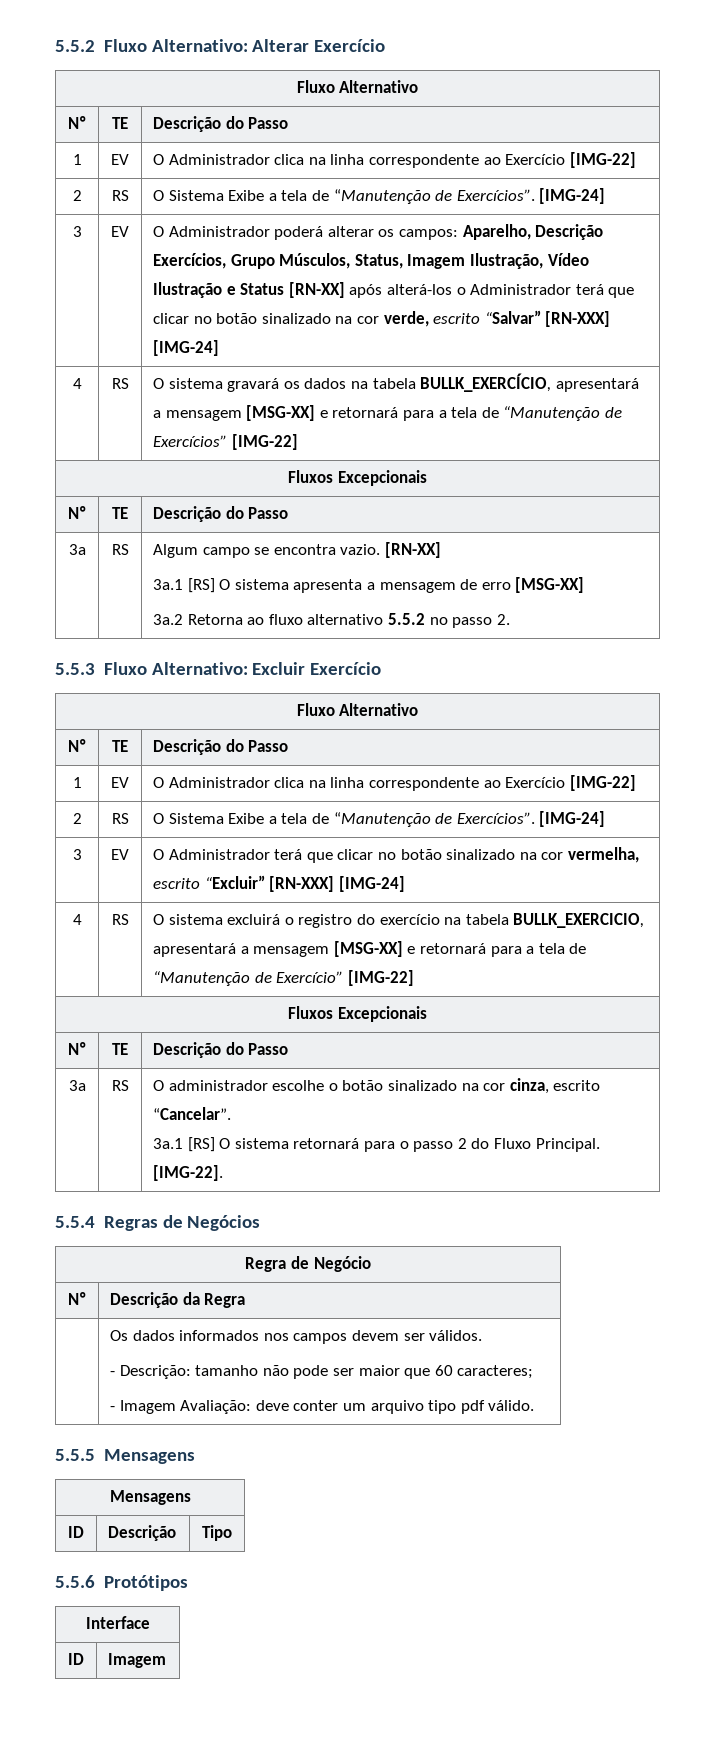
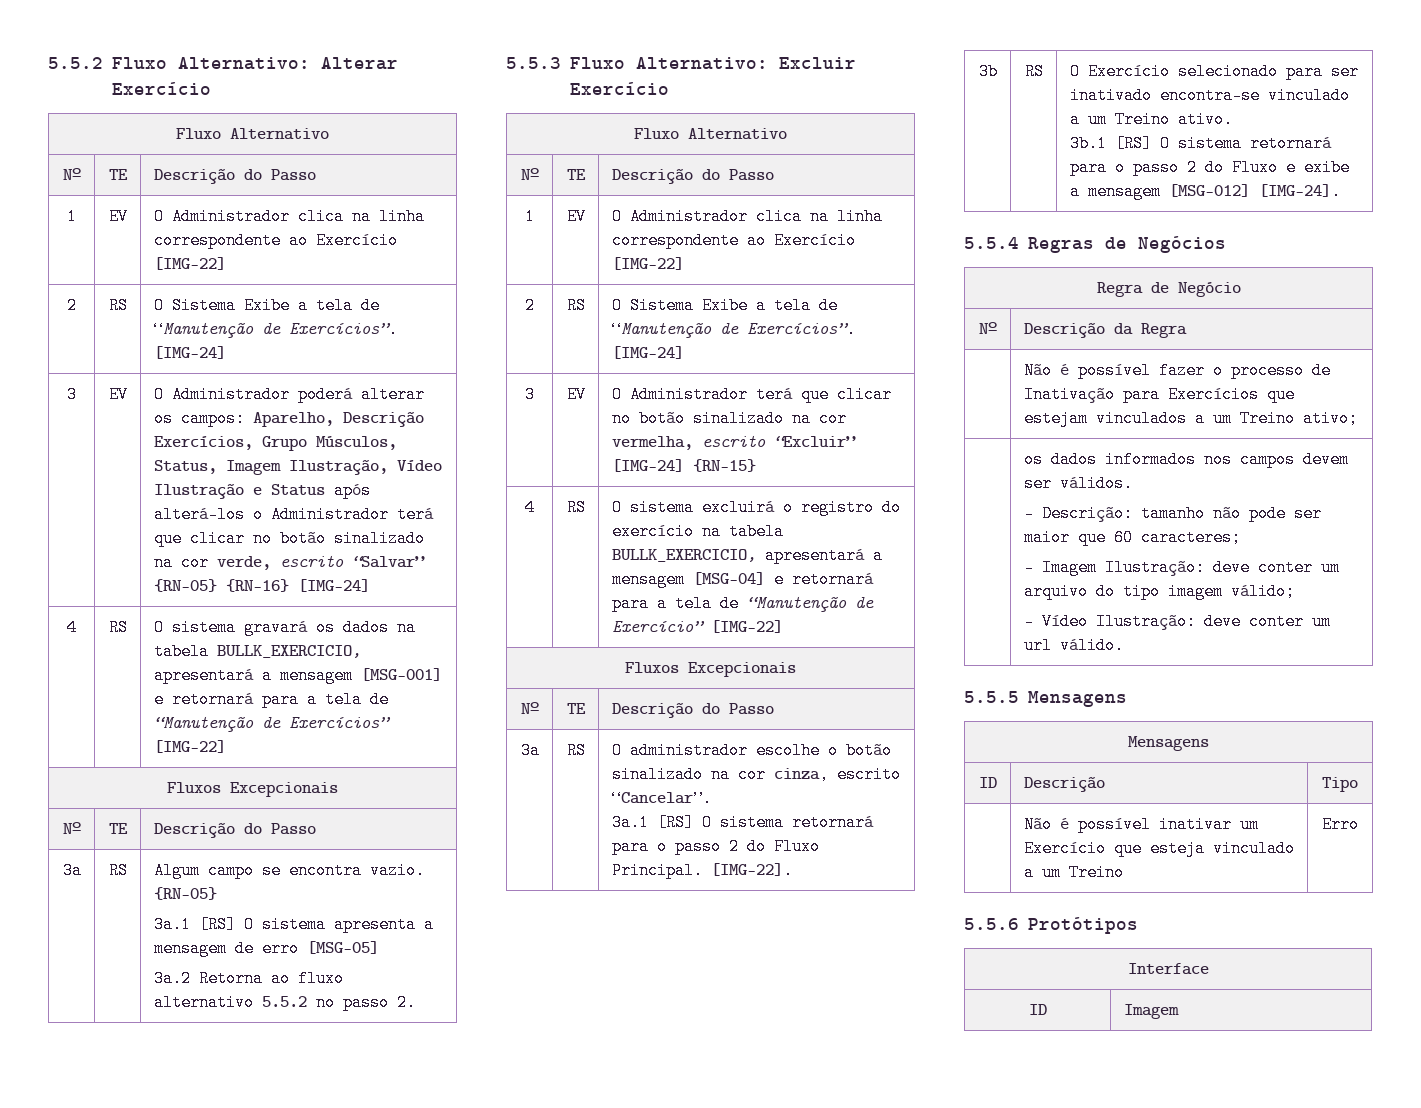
[288,282,345,298] [RN-XX] -> (325, 490) none
[545,311,611,327] [RN-XXX] -> [153,579,289,592] {RN-05} {RN-16}
[420,373,639,392] [153,405,316,421] BULLK_EXERCÍCIO, apresentará a mensagem [MSG-XX] -> [216,645,361,658] [153,667,442,684] BULLK_EXERCICIO, apresentará a mensagem [MSG-001]
[385,542,442,558] [RN-XX] -> [153,887,217,900] {RN-05}
[515,577,585,593] [MSG-XX] -> [306,941,379,954] [MSG-05]
[269,876,405,892] [RN-XXX] [IMG-24] -> [611,459,756,472] [IMG-24] {RN-15}
[333,941,403,957] [MSG-XX] -> [692,572,765,585] [MSG-04]
(224, 1173) none -> [978,63,998,80] [1024,63,1044,80] [1069,63,1359,80] [1069,87,1350,104] [1069,111,1233,128] [1069,135,1332,152] [1069,159,1350,176] [1069,183,1341,200] // 3b | RS | O Exercício selecionado para ser inativado encontra-se vinculado a um Treino ativo. // 3b.1 [RS] O sistema retornará para o passo 2 do Fluxo e exibe a mensagem [MSG-012] [IMG-24].
[110,1330,129,1341] Os -> [1023,362,1331,379] [1023,386,1295,403] [1023,410,1358,427] [1023,451,1043,468] Não é possível fazer o processo de Inativação para Exercícios que estejam vinculados a um Treino ativo; // | os
[180,1400,252,1414] Avaliação: -> [1104,559,1205,576] Ilustração:
[428,1400,485,1414] tipo pdf -> [1095,583,1295,600] [1023,613,1331,630] [1023,637,1052,654] do tipo imagem válido; // - Vídeo Ilustração: deve conter um url
(232, 1533) none -> [1023,816,1259,833] [1023,840,1295,857] [1023,864,1124,881] [1322,816,1359,833] // | Não é possível inativar um Exercício que esteja vinculado a um Treino | Erro

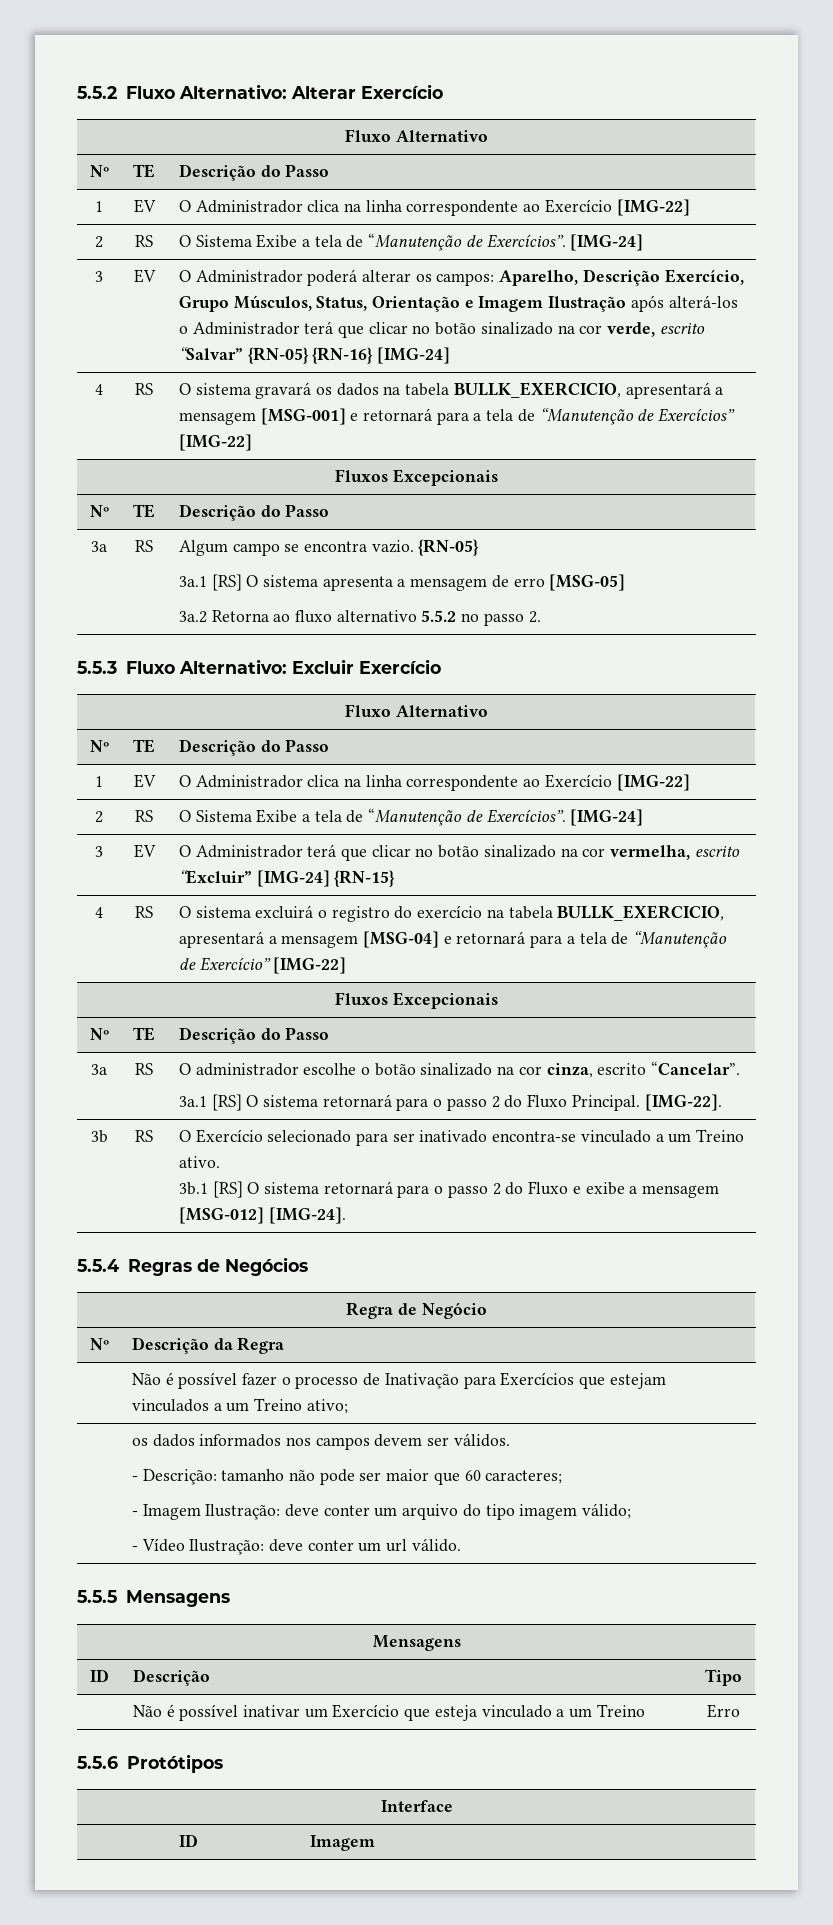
[153,436,253,450] Exercícios, -> [664,269,744,285] Exercício,
[225,460,442,475] [153,484,325,499] Imagem Ilustração, Vídeo Ilustração e Status -> [371,296,627,312] Orientação e Imagem Ilustração

